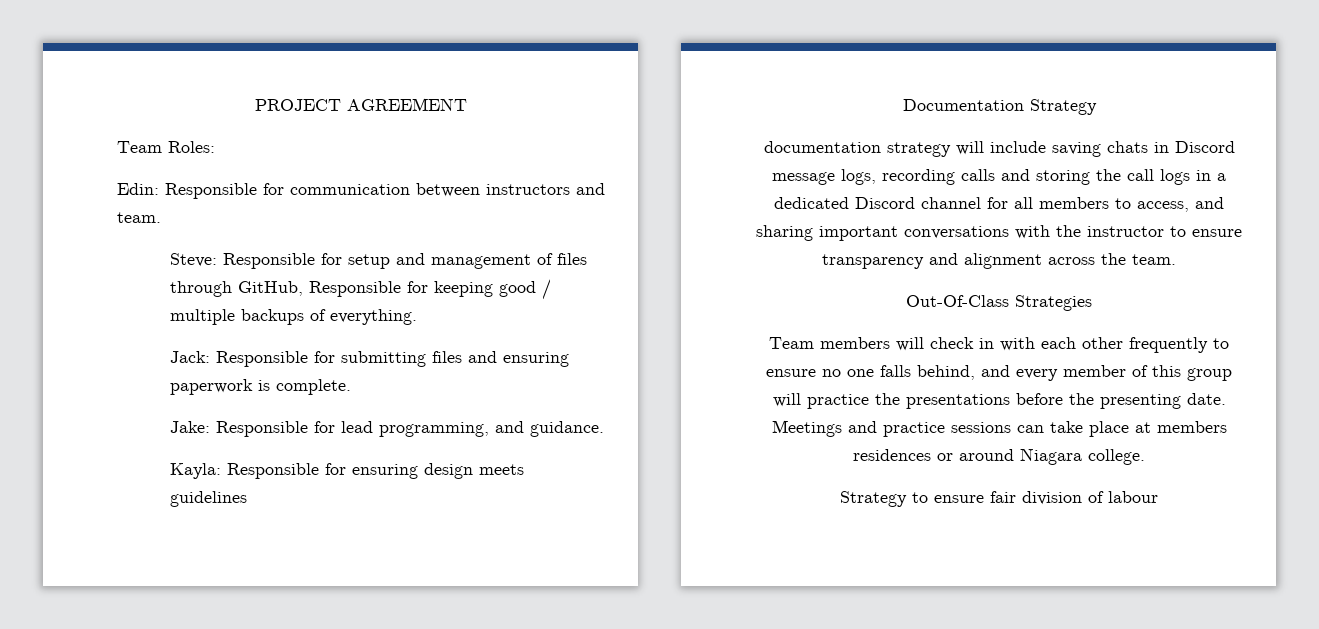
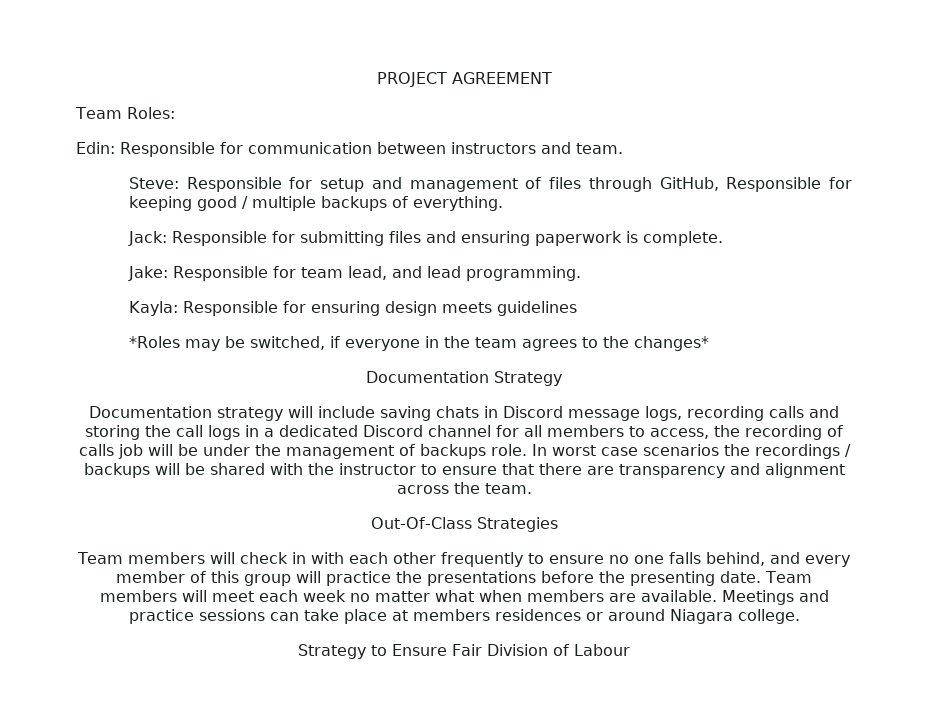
[341,421,605,437] lead programming, and guidance. -> [300,266,581,281] team lead, and lead programming.
(248, 499) none -> [128,336,709,351] // *Roles may be switched, if everyone in the team agrees to the changes*
[763,141,881,153] documentation -> [89,406,212,418] Documentation
[1195,197,1224,209] [756,225,1009,241] and sharing important conversations -> [714,425,843,440] [78,444,851,459] [83,463,265,478] the recording of calls job will be under the management of backups role. In worst case scenarios the recordings / backups will be shared
(1242, 233) none -> [501,463,614,475] that there are
(1226, 399) none -> [765,571,813,583] [99,590,717,602] Team members will meet each week no matter what when members are available.
[934,491,1158,505] ensure fair division of labour -> [392,644,630,656] Ensure Fair Division of Labour

